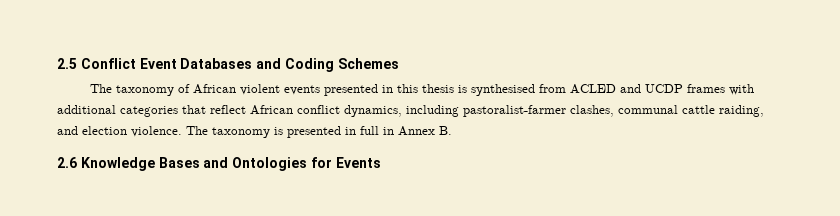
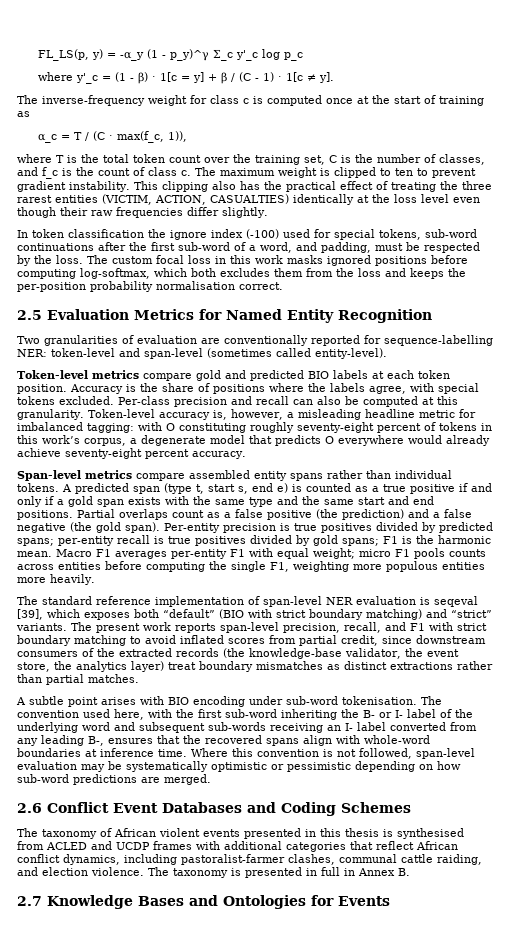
[57,58,77,69] 2.5 -> [37,49,303,61] [37,72,334,84] [17,95,484,106] [17,111,30,117] [37,131,187,143] [17,154,485,165] [17,167,476,179] [17,181,492,192] [17,194,480,205] [17,207,268,218] [17,229,477,240] [17,242,480,253] [17,255,468,266] [17,268,466,279] [17,281,283,292] [17,309,432,323] [17,335,493,346] [17,348,387,359] [17,370,450,381] [17,383,479,394] [17,396,458,407] [17,409,476,420] [17,422,492,433] [17,435,490,446] [17,448,246,459] [17,470,452,481] [17,483,492,494] [17,496,434,507] [17,509,472,520] [17,522,493,533] [17,535,491,546] [17,548,486,559] [17,561,485,572] [17,574,95,585] [17,596,478,607] [17,609,492,620] [16,622,487,633] [17,635,486,646] [17,648,459,659] [17,661,493,672] [17,674,139,685] [16,696,442,707] [17,709,473,720] [17,722,477,733] [17,735,430,746] [17,748,475,759] [17,761,461,772] [17,774,211,785] [17,803,42,813] FL_LS(p, y) = -α_y (1 - p_y)^γ Σ_c y'_c log p_c // where y'_c = (1 - β) · 1[c = y] + β / (C - 1) · 1[c ≠ y]. // The inverse-frequency weight for class c is computed once at the start of training as // α_c = T / (C · max(f_c, 1)), // where T is the total token count over the training set, C is the number of classes, and f_c is the count of class c. The maximum weight is clipped to ten to prevent gradient instability. This clipping also has the practical effect of treating the three rarest entities (VICTIM, ACTION, CASUALTIES) identically at the loss level even though their raw frequencies differ slightly. // In token classification the ignore index (-100) used for special tokens, sub-word continuations after the first sub-word of a word, and padding, must be respected by the loss. The custom focal loss in this work masks ignored positions before computing log-softmax, which both excludes them from the loss and keeps the per-position probability normalisation correct. // 2.5 Evaluation Metrics for Named Entity Recognition // Two granularities of evaluation are conventionally reported for sequence-labelling NER: token-level and span-level (sometimes called entity-level). // Token-level metrics compare gold and predicted BIO labels at each token position. Accuracy is the share of positions where the labels agree, with special tokens excluded. Per-class precision and recall can also be computed at this granularity. Token-level accuracy is, however, a misleading headline metric for imbalanced tagging: with O constituting roughly seventy-eight percent of tokens in this work’s corpus, a degenerate model that predicts O everywhere would already achieve seventy-eight percent accuracy. // Span-level metrics compare assembled entity spans rather than individual tokens. A predicted span (type t, start s, end e) is counted as a true positive if and only if a gold span exists with the same type and the same start and end positions. Partial overlaps count as a false positive (the prediction) and a false negative (the gold span). Per-entity precision is true positives divided by predicted spans; per-entity recall is true positives divided by gold spans; F1 is the harmonic mean. Macro F1 averages per-entity F1 with equal weight; micro F1 pools counts across entities before computing the single F1, weighting more populous entities more heavily. // The standard reference implementation of span-level NER evaluation is seqeval [39], which exposes both “default” (BIO with strict boundary matching) and “strict” variants. The present work reports span-level precision, recall, and F1 with strict boundary matching to avoid inflated scores from partial credit, since downstream consumers of the extracted records (the knowledge-base validator, the event store, the analytics layer) treat boundary mismatches as distinct extractions rather than partial matches. // A subtle point arises with BIO encoding under sub-word tokenisation. The convention used here, with the first sub-word inheriting the B- or I- label of the underlying word and subsequent sub-words receiving an I- label converted from any leading B-, ensures that the recovered spans align with whole-word boundaries at inference time. Where this convention is not followed, span-level evaluation may be systematically optimistic or pessimistic depending on how sub-word predictions are merged. // 2.6
[57,157,77,168] 2.6 -> [17,896,42,906] 2.7

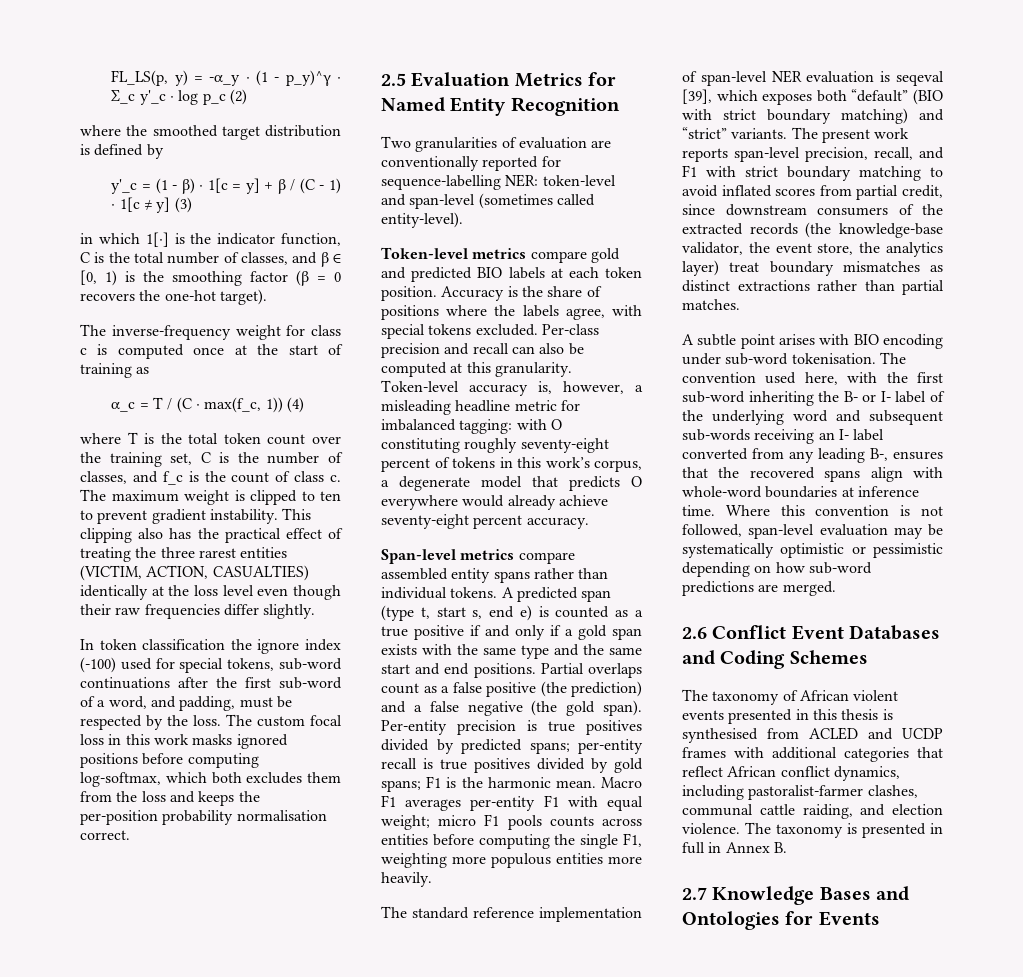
(144, 56) none -> [245,77,250,82] ·
(209, 55) none -> [336,77,341,82] ·
(258, 55) none -> [170,96,175,101] ·
[37,72,73,81] // where -> [230,89,248,105] [80,125,341,140] [80,144,164,159] (2) // where the smoothed target distribution is defined by //
[318,72,334,83] y]. -> [156,197,192,213] [80,232,341,247] [80,252,341,267] [80,270,341,286] [80,289,267,305] y] (3) // in which 1[·] is the indicator function, C is the total number of classes, and β ∈ [0, 1) is the smoothing factor (β = 0 recovers the one-hot target).
[167,131,187,142] 1)), -> [265,397,305,413] 1)) (4)

